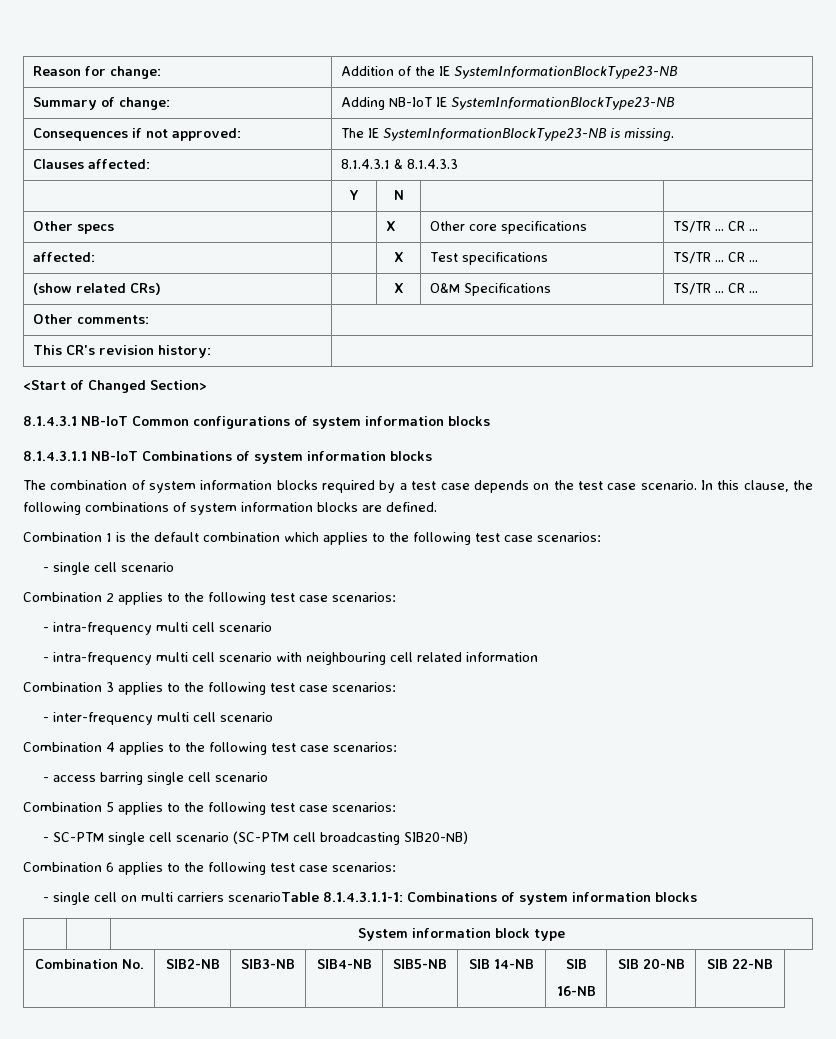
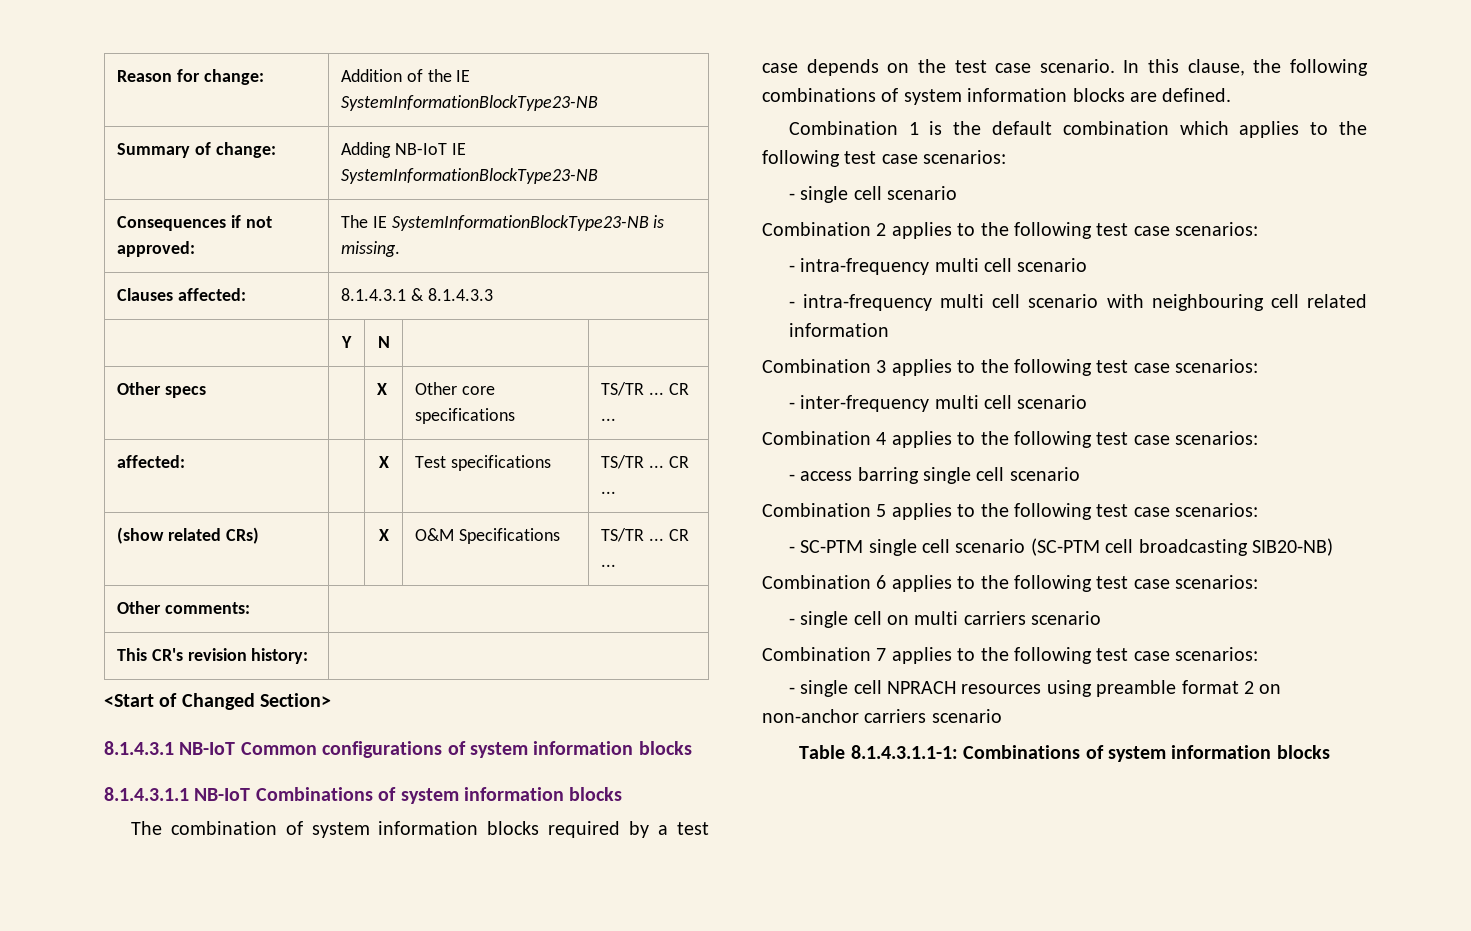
[228,892,320,902] scenarioTable -> [1031,611,1102,625] [762,647,1259,664] [788,680,1282,697] [762,709,1002,723] [799,745,846,759] scenario // Combination 7 applies to the following test case scenarios: // - single cell NPRACH resources using preamble format 2 on non-anchor carriers scenario // Table
[358,928,565,941] [34,959,144,969] [165,959,220,969] [241,959,295,969] [316,959,372,969] [393,959,447,969] [469,959,534,969] [565,959,587,969] [556,986,596,996] [617,958,685,969] [707,959,773,969] // | | System information block type // Combination No. | SIB2-NB | SIB3-NB | SIB4-NB | SIB5-NB | SIB 14-NB | SIB // 16-NB | SIB 20-NB | SIB 22-NB -> (1330, 752) none

